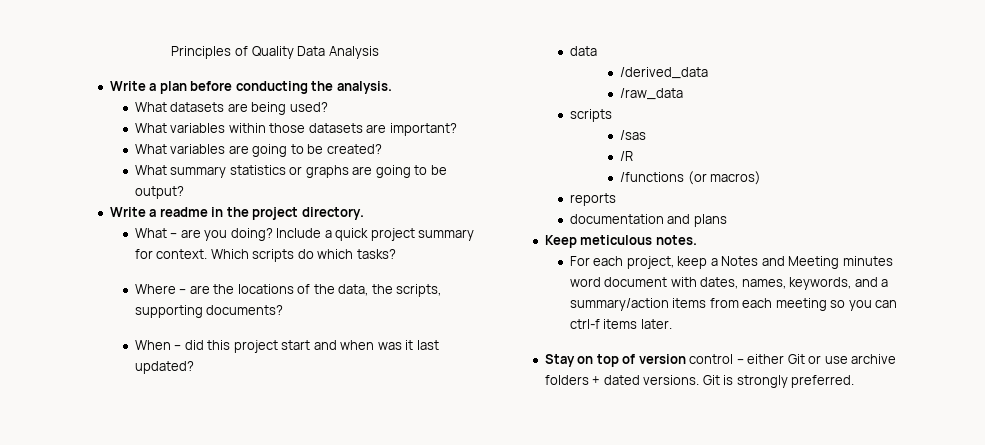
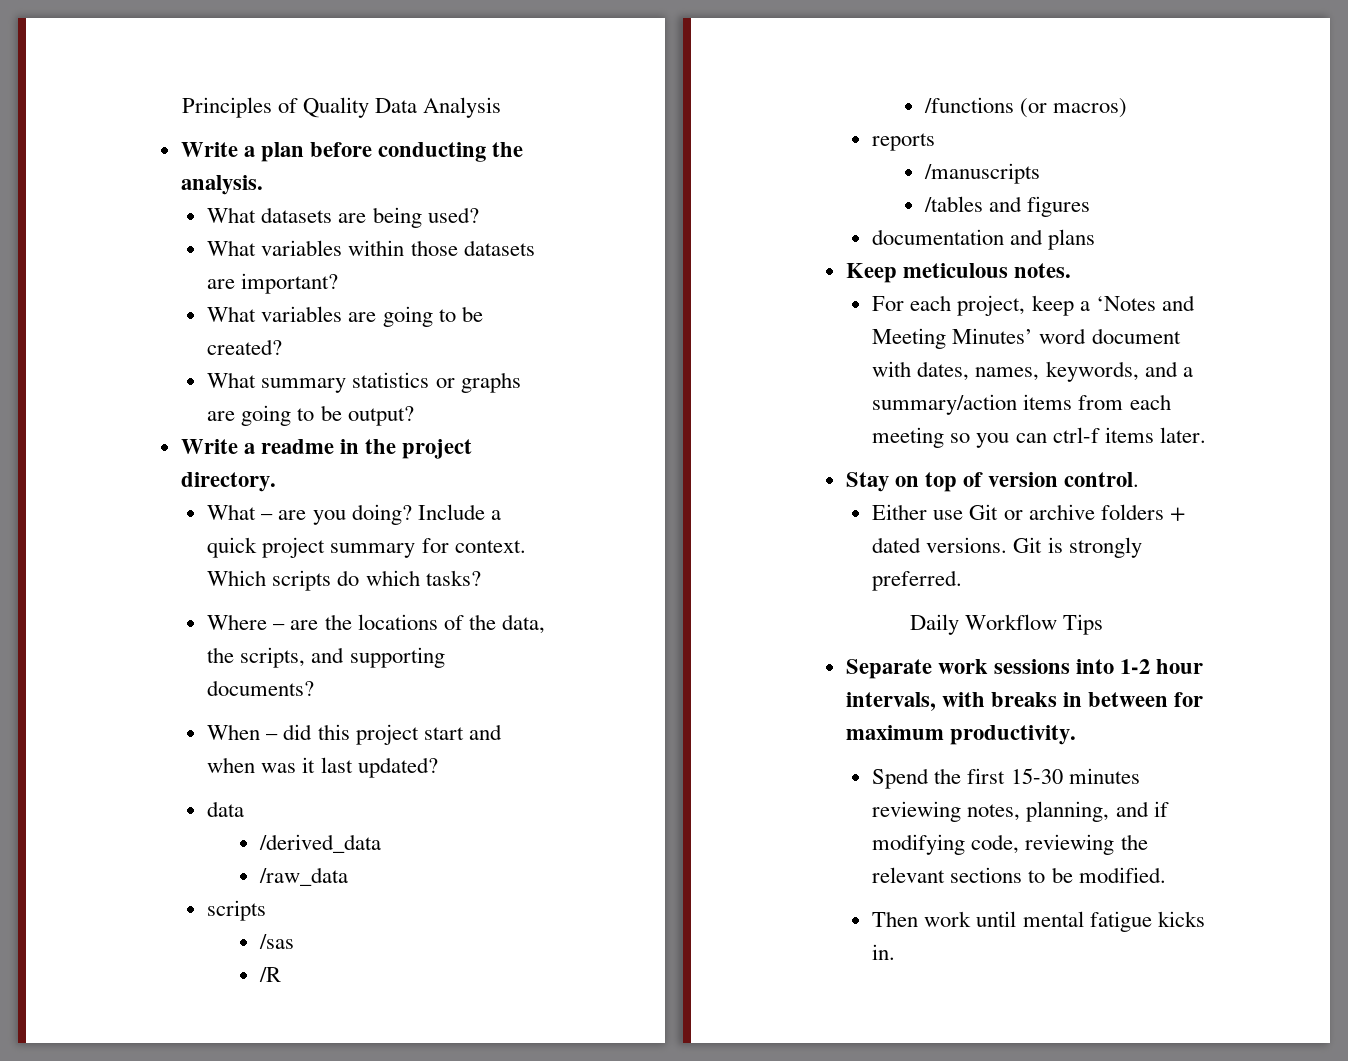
(442, 290) none -> [311,647,345,663] and
(616, 199) none -> [923,163,1040,184] [923,196,1091,217] // /manuscripts // /tables and figures
[721,256,759,266] Notes -> [1095,296,1156,311] ‘Notes
[842,256,893,266] minutes -> [952,328,1034,344] Minutes’
[689,354,785,364] control – either -> [1064,472,1140,487] [872,504,964,520] control. // Either use
[824,356,848,364] use -> (1023, 515) none
(855, 381) none -> [909,614,1104,635] [846,659,1204,679] [846,692,1204,711] [846,725,1077,745] [872,768,1140,789] [872,801,1169,822] [872,834,1148,855] [872,867,1166,883] [872,911,1205,932] [872,944,896,960] // Daily Workflow Tips // Separate work sessions into 1-2 hour intervals, with breaks in between for maximum productivity. // Spend the first 15-30 minutes reviewing notes, planning, and if modifying code, reviewing the relevant sections to be modified. // Then work until mental fatigue kicks in.

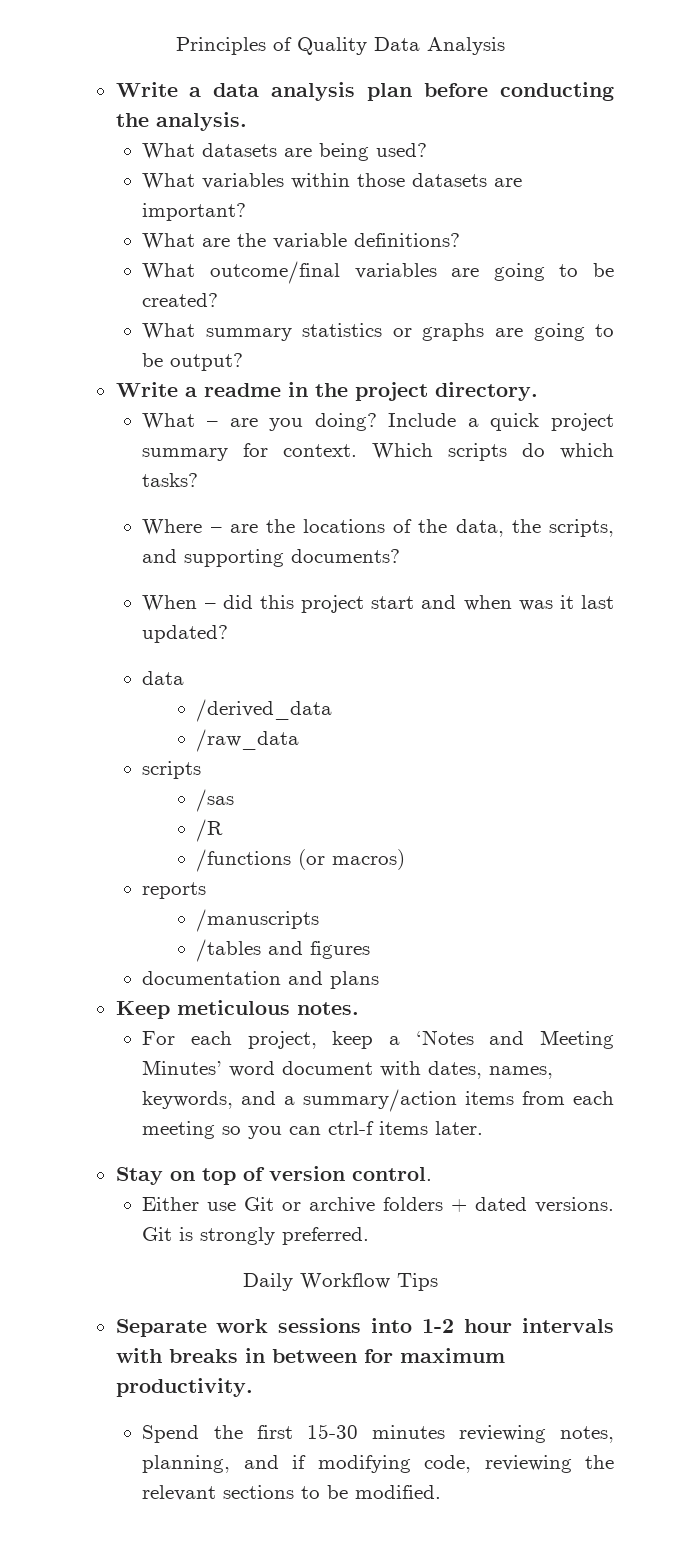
(256, 151) none -> [213,82,356,101] data analysis
(257, 314) none -> [202,233,461,249] [142,261,341,284] are the variable definitions? // What outcome/final
[846,692,937,711] intervals, -> [521,1318,614,1333] intervals
[872,911,1205,932] [872,944,896,960] // Then work until mental fatigue kicks in. -> (442, 1492) none

